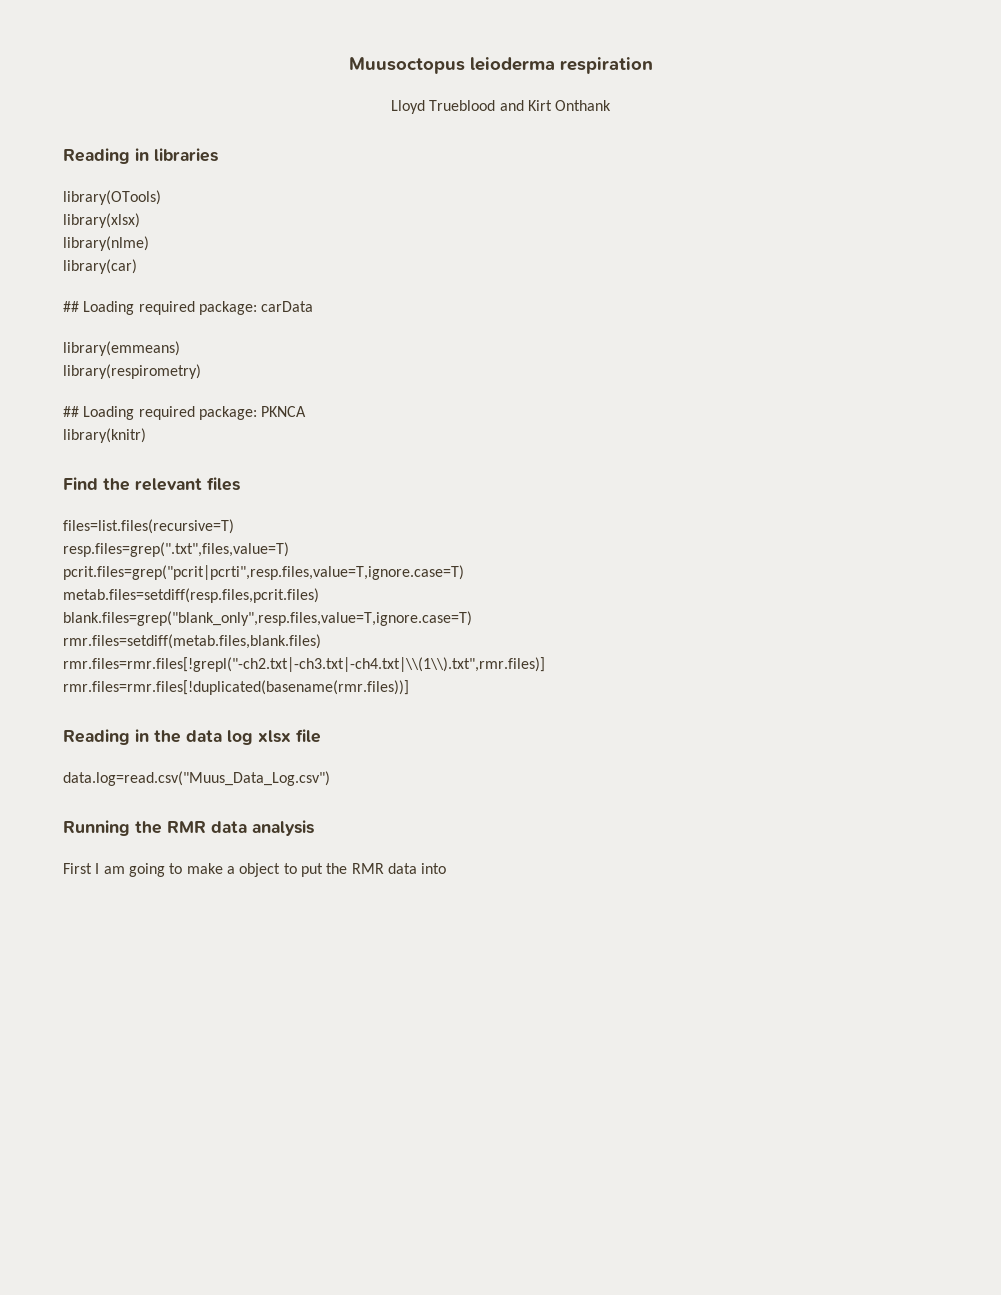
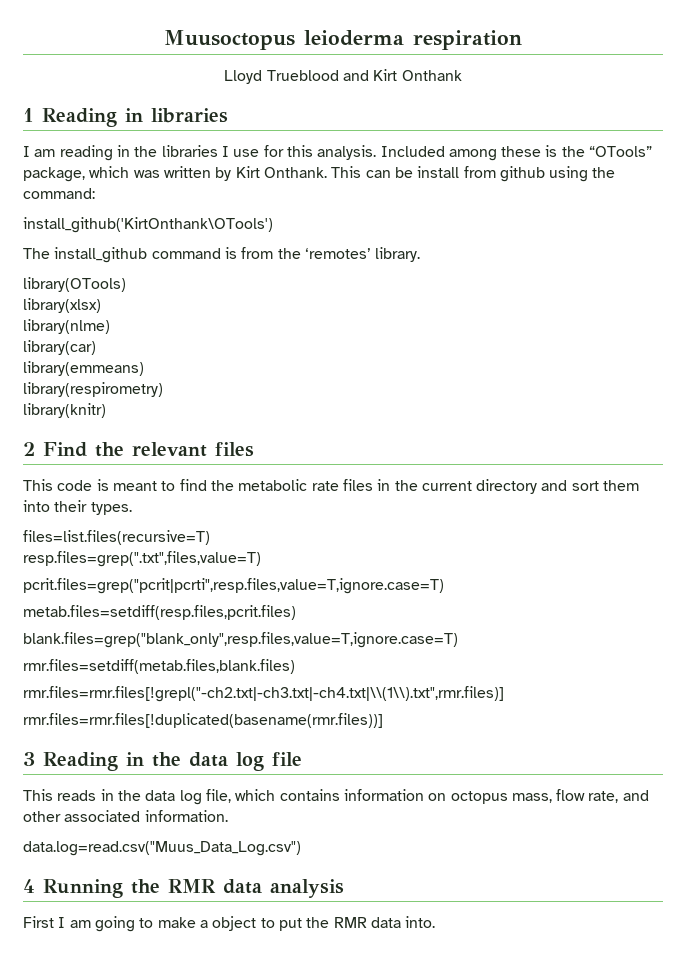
(612, 105) none -> [23,108,34,122] 1
[63,190,161,205] [63,213,140,228] [63,236,149,251] [63,259,137,274] [63,301,314,315] [63,341,180,356] [63,364,201,379] [63,406,307,420] library(OTools) // library(xlsx) // library(nlme) // library(car) // ## Loading required package: carData // library(emmeans) // library(respirometry) // ## Loading required package: PKNCA -> [23,145,653,161] [23,166,616,182] [23,188,95,199] [23,217,273,233] [23,247,421,263] [23,277,126,292] [23,298,101,313] [23,319,110,334] [23,340,96,355] [23,361,144,376] [23,382,163,397] I am reading in the libraries I use for this analysis. Included among these is the “OTools” package, which was written by Kirt Onthank. This can be install from github using the command: // install_github('KirtOnthank\OTools') // The install_github command is from the ‘remotes’ library. // library(OTools) // library(xlsx) // library(nlme) // library(car) // library(emmeans) // library(respirometry)
(146, 435) none -> [23,442,35,456] 2
(240, 484) none -> [23,479,640,494] [23,500,132,515] // This code is meant to find the metabolic rate files in the current directory and sort them into their types.
(409, 687) none -> [23,752,35,766] 3
[258,730,291,743] xlsx -> (264, 761) none
(321, 736) none -> [23,789,649,805] [23,810,228,822] // This reads in the data log file, which contains information on octopus mass, flow rate, and other associated information.
(330, 778) none -> [23,879,35,893] 4
[421,863,447,874] into -> [405,916,436,928] into.

